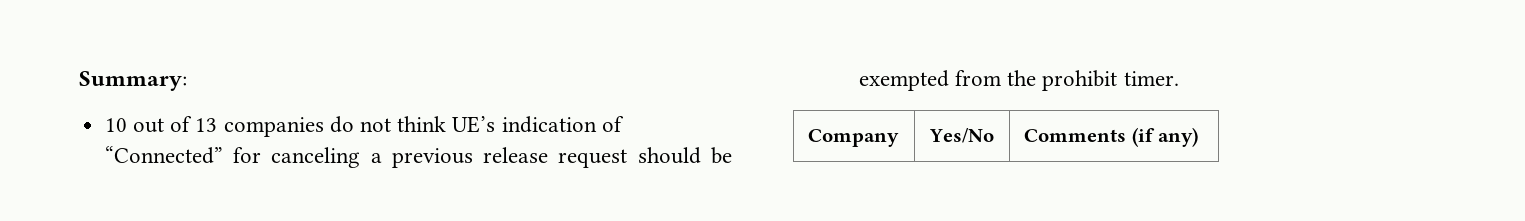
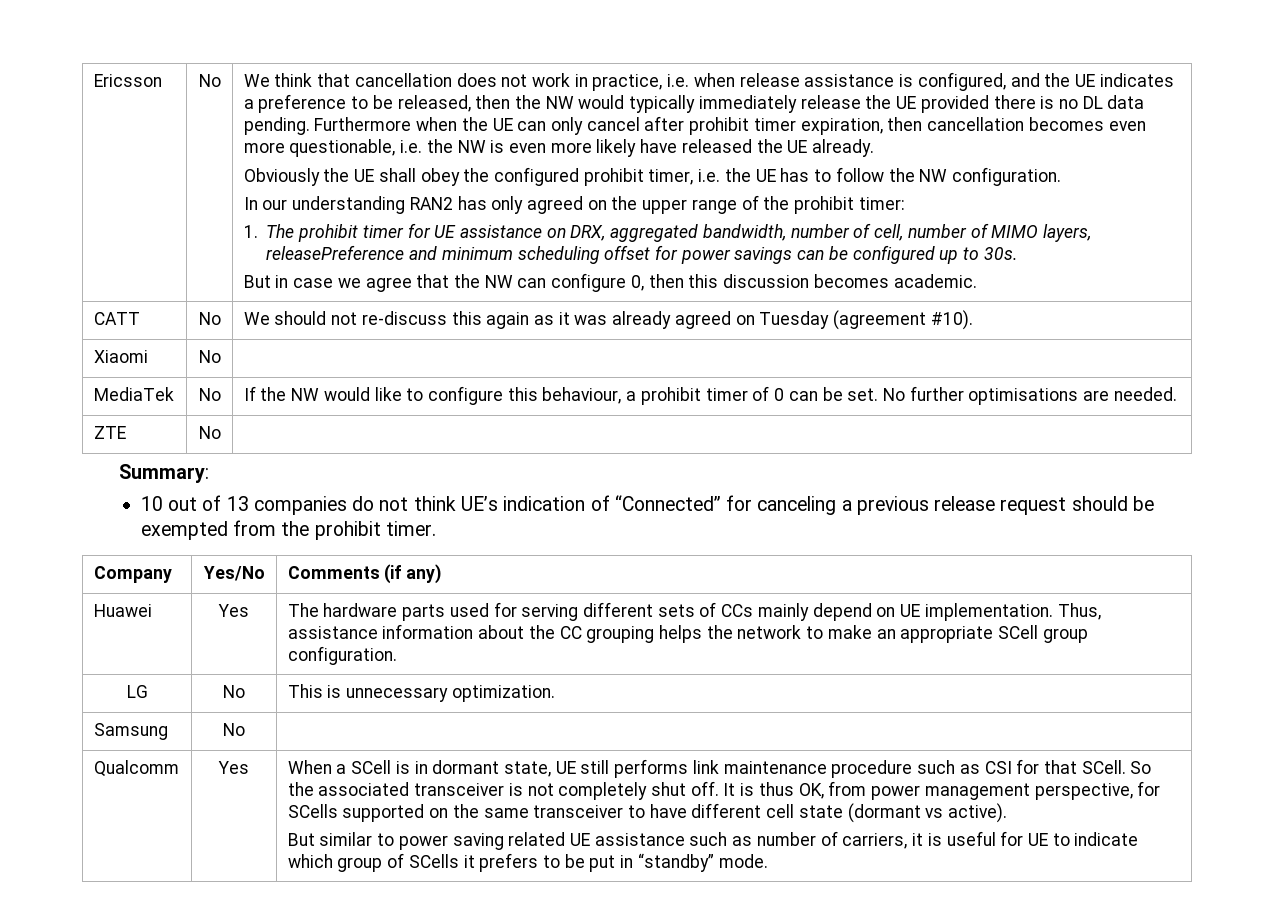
(79, 81) none -> [93,74,162,87] [198,74,221,87] [243,72,1174,91] [243,94,1145,113] [243,116,1146,135] [243,139,875,157] [243,167,1061,186] [243,195,905,214] [243,223,1091,242] [266,245,1017,264] [243,273,977,292] [93,312,140,325] [198,312,221,325] [243,310,973,330] [93,350,148,363] [198,350,221,363] [93,387,174,401] [198,388,221,401] [243,386,1177,405] [93,426,126,439] [198,426,221,439] Ericsson | No | We think that cancellation does not work in practice, i.e. when release assistance is configured, and the UE indicates a preference to be released, then the NW would typically immediately release the UE provided there is no DL data pending. Furthermore when the UE can only cancel after prohibit timer expiration, then cancellation becomes even more questionable, i.e. the NW is even more likely have released the UE already. // Obviously the UE shall obey the configured prohibit timer, i.e. the UE has to follow the NW configuration. // In our understanding RAN2 has only agreed on the upper range of the prohibit timer: // 1. The prohibit timer for UE assistance on DRX, aggregated bandwidth, number of cell, number of MIMO layers, releasePreference and minimum scheduling offset for power savings can be configured up to 30s. // But in case we agree that the NW can configure 0, then this discussion becomes academic. // CATT | No | We should not re-discuss this again as it was already agreed on Tuesday (agreement #10). // Xiaomi | No | // MediaTek | No | If the NW would like to configure this behaviour, a prohibit timer of 0 can be set. No further optimisations are needed. // ZTE | No | //
(1199, 137) none -> [93,604,152,617] [218,604,249,617] [287,602,1101,621] [287,624,1088,643] [287,646,397,665] [126,685,148,698] [223,685,245,698] [287,684,555,702] [93,723,168,740] [223,723,245,736] [93,760,179,777] [218,761,249,774] [287,759,1152,778] [287,781,1161,800] [287,803,1008,823] [287,831,1139,850] [287,853,768,872] // Huawei | Yes | The hardware parts used for serving different sets of CCs mainly depend on UE implementation. Thus, assistance information about the CC grouping helps the network to make an appropriate SCell group configuration. // LG | No | This is unnecessary optimization. // Samsung | No | // Qualcomm | Yes | When a SCell is in dormant state, UE still performs link maintenance procedure such as CSI for that SCell. So the associated transceiver is not completely shut off. It is thus OK, from power management perspective, for SCells supported on the same transceiver to have different cell state (dormant vs active). // But similar to power saving related UE assistance such as number of carriers, it is useful for UE to indicate which group of SCells it prefers to be put in “standby” mode.

